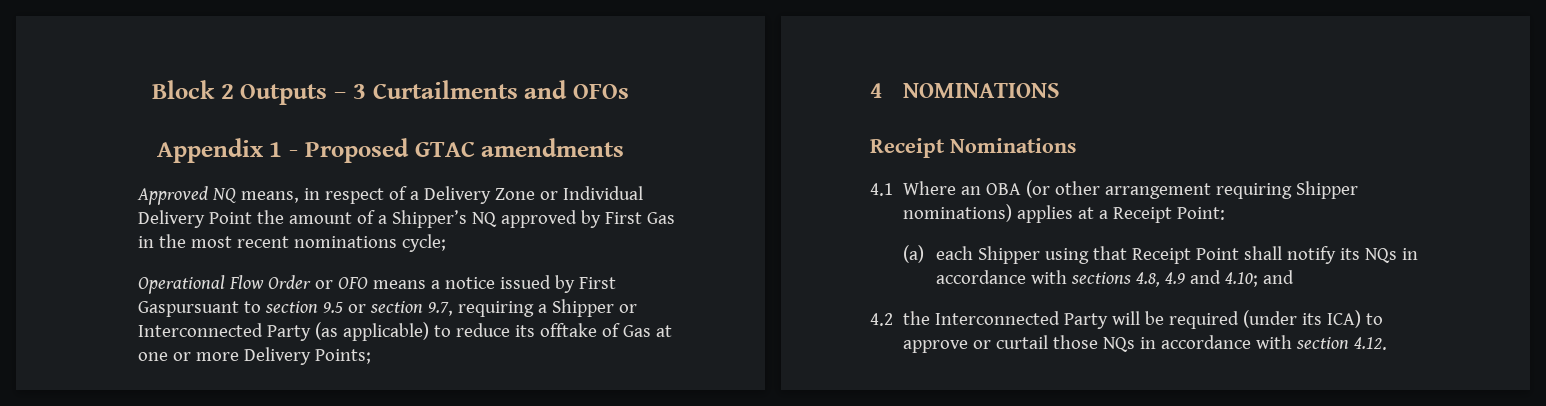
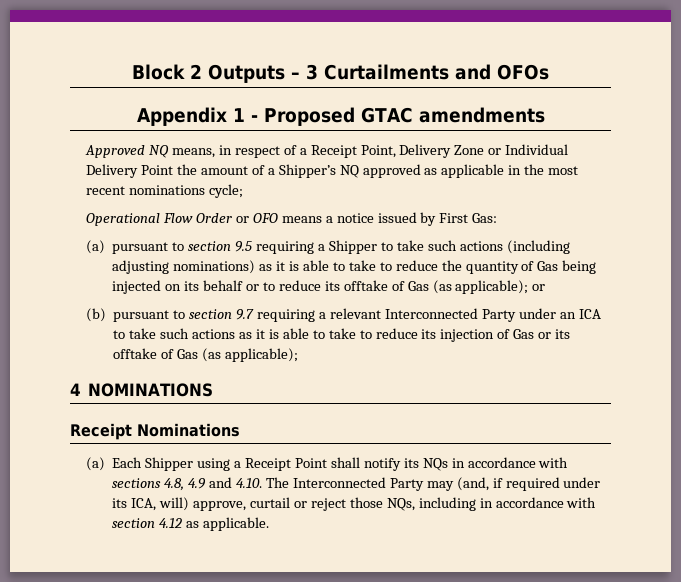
(419, 195) none -> [310,145,396,158] Receipt Point,
[580,210,675,228] by First Gas -> [424,164,505,178] as applicable
[137,299,637,317] [137,322,429,341] Gaspursuant to section 9.5 or section 9.7, requiring a Shipper or Interconnected Party (as applicable) -> [472,213,498,223] [86,240,570,254] [112,260,597,274] [112,280,260,294] Gas: // (a) pursuant to section 9.5 requiring a Shipper to take such actions (including adjusting nominations) as it is able to take to reduce the quantity of Gas being injected on its behalf or
[655,325,672,337] [137,347,371,365] [870,83,1060,98] [870,138,1076,158] [870,180,1358,199] [902,204,1225,223] [902,245,973,263] at one or more Delivery Points; // 4 NOMINATIONS // Receipt Nominations // 4.1 Where an OBA (or other arrangement requiring Shipper nominations) applies at a Receipt Point: // (a) each -> [432,280,546,294] [86,308,601,322] [113,328,571,342] [113,348,299,362] [70,383,214,397] [70,423,240,440] [86,457,143,471] (as applicable); or // (b) pursuant to section 9.7 requiring a relevant Interconnected Party under an ICA to take such actions as it is able to take to reduce its injection of Gas or its offtake of Gas (as applicable); // 4 NOMINATIONS // Receipt Nominations // (a) Each
[1092,246,1127,260] that -> [234,461,242,468] a
[1224,270,1294,287] [870,310,1383,329] [902,335,1135,353] 4.10; and // 4.2 the Interconnected Party will be required (under its ICA) to approve or curtail those NQs -> [236,477,601,491] [112,497,476,511] 4.10. The Interconnected Party may (and, if required under its ICA, will) approve, curtail or reject those NQs, including
[1353,337,1387,350] 4.12. -> [159,517,270,531] 4.12 as applicable.

